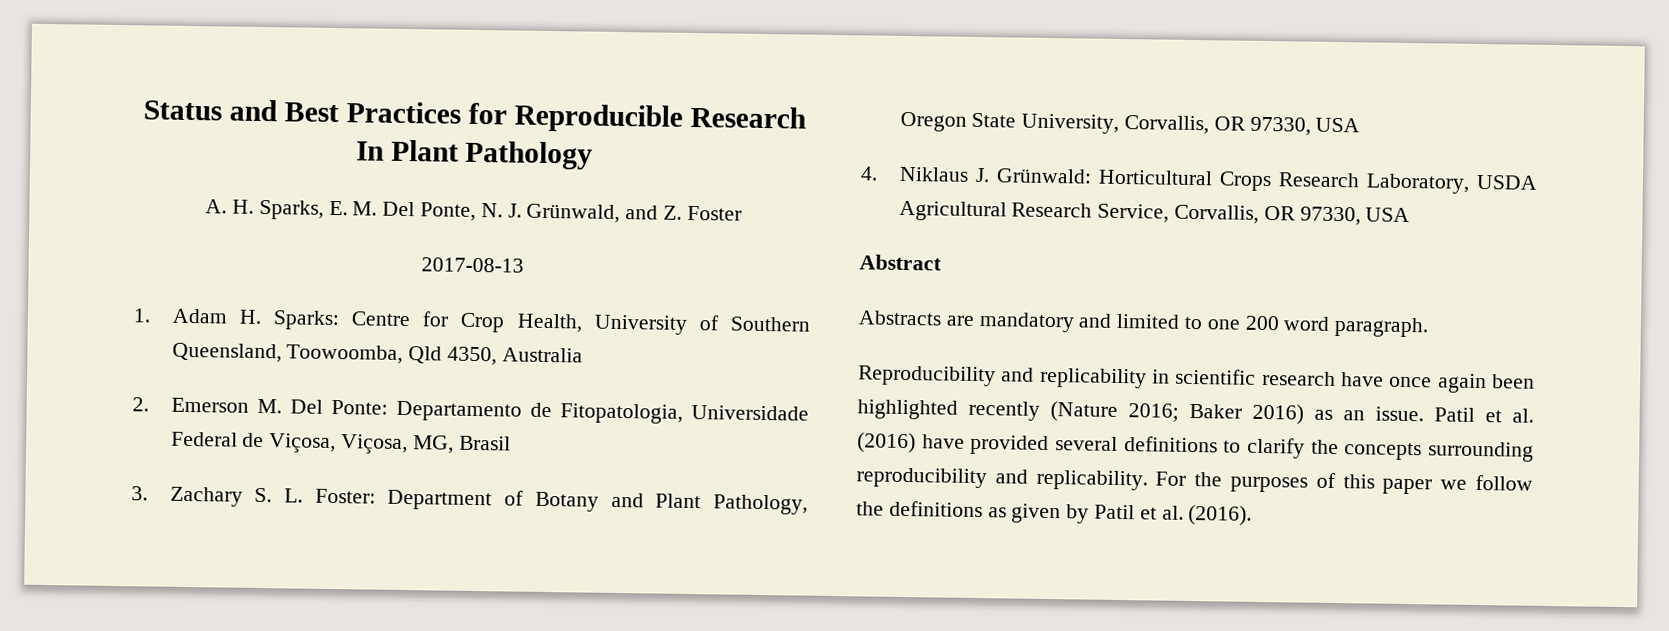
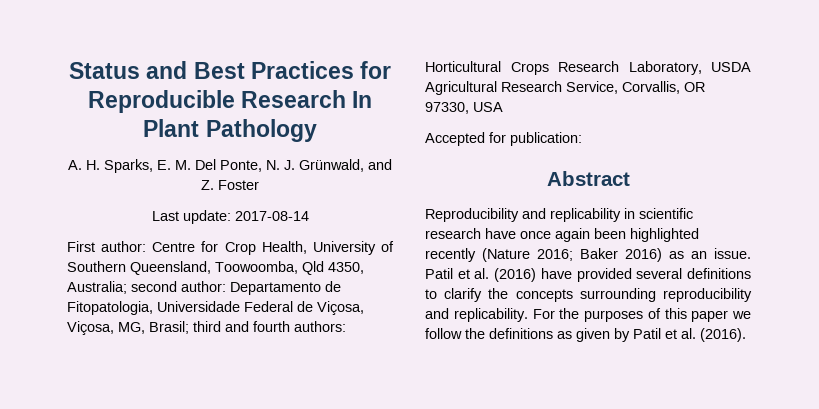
[421,257,524,273] [133,308,340,331] 2017-08-13 // 1. Adam H. Sparks: -> [151,210,309,224] [67,241,147,252] Last update: 2017-08-14 // First author:
[501,347,583,363] [132,397,388,415] Australia // 2. Emerson M. Del Ponte: -> [67,281,226,294] Australia; second author:
[458,435,511,451] [131,486,809,515] [899,111,1361,136] [860,166,1092,184] Brasil // 3. Zachary S. L. Foster: Department of Botany and Plant Pathology, Oregon State University, Corvallis, OR 97330, USA // 4. Niklaus J. Grünwald: -> [149,321,346,334] Brasil; third and fourth authors:
[859,254,942,271] [858,310,1430,338] Abstract // Abstracts are mandatory and limited to one 200 word paragraph. -> [425,132,582,146] [546,171,630,186] Accepted for publication: // Abstract

